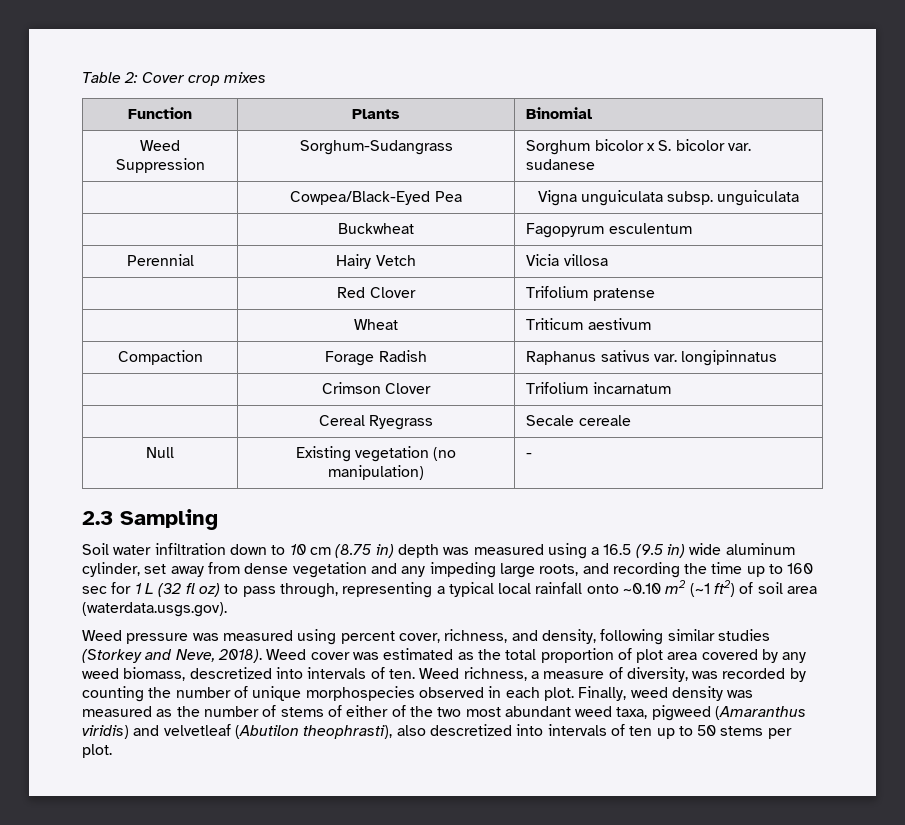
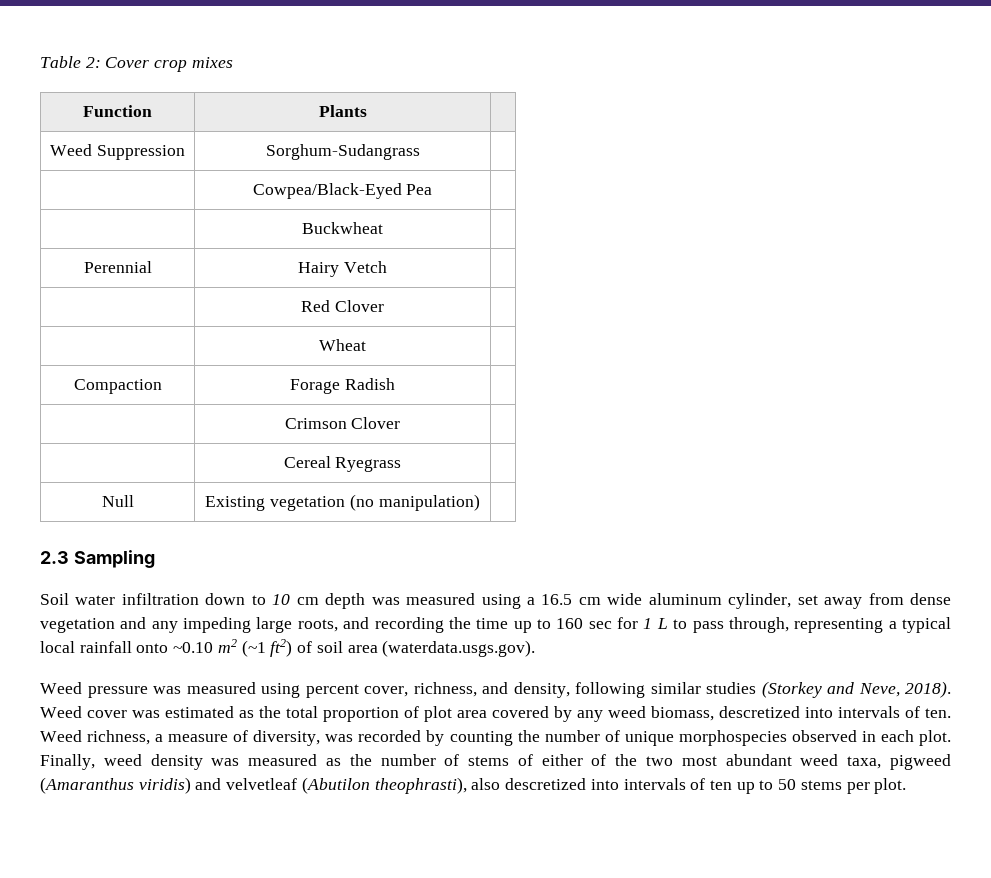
[526,107,593,119] Binomial -> (367, 111) none
[526,139,751,155] [526,159,596,170] [290,191,462,205] [537,190,800,206] Sorghum bicolor x S. bicolor var. sudanese // | Cowpea/Black-Eyed Pea | Vigna unguiculata subsp. unguiculata -> [252,183,433,199] // | Cowpea/Black-Eyed Pea |
[526,223,692,238] Fagopyrum esculentum -> (383, 228) none
[526,254,608,266] Vicia villosa -> (387, 267) none
[526,286,655,301] Trifolium pratense -> (384, 306) none
[526,318,651,330] Triticum aestivum -> (366, 345) none
[526,350,778,366] Raphanus sativus var. longipinnatus -> (395, 384) none
[526,382,671,394] Trifolium incarnatum -> (401, 423) none
[526,415,631,426] Secale cereale -> (402, 464) none
[526,453,533,458] - -> (480, 502) none
[335,544,394,558] (8.75 in) -> (319, 601) none
[635,544,686,558] (9.5 in) -> [578,597,601,605] cm
[158,583,220,597] (32 fl oz) -> (668, 623) none

